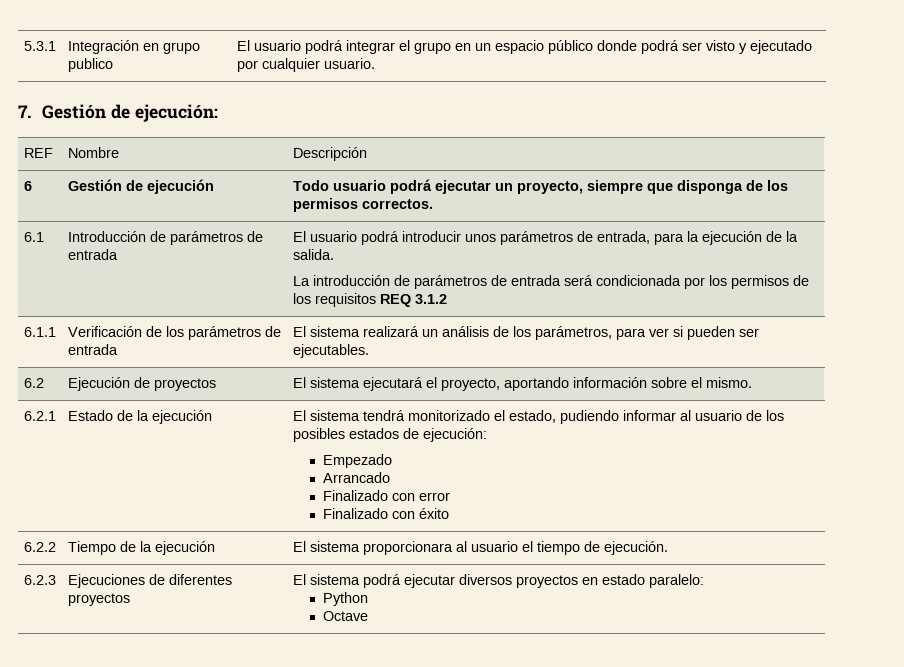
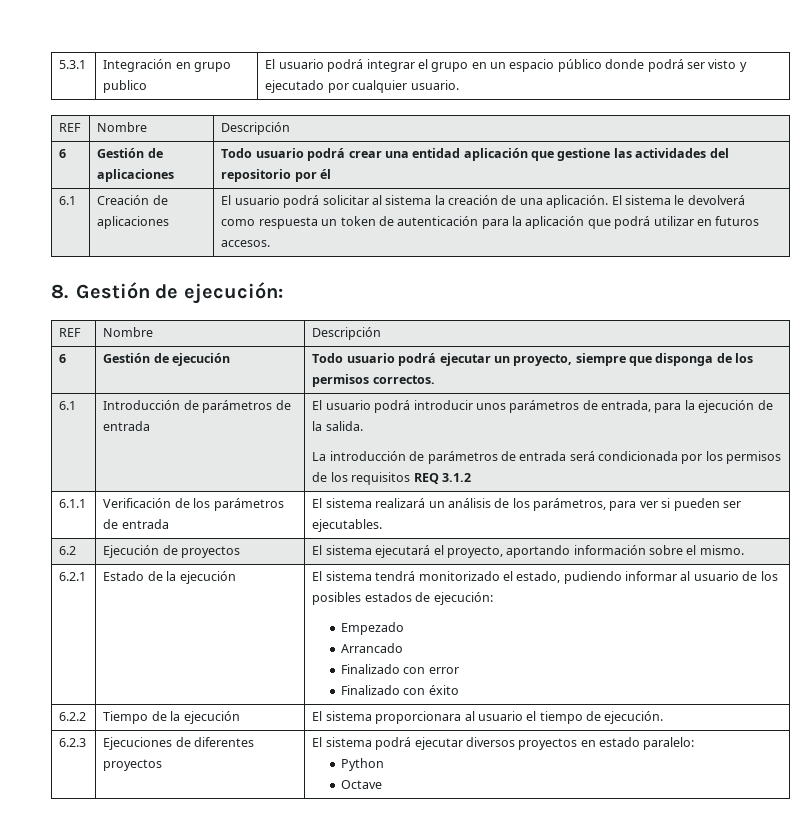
[18,105,31,118] // 7. -> [59,123,82,132] [97,122,148,132] [221,122,291,135] [59,149,67,158] [97,148,163,158] [97,169,175,182] [221,148,729,161] [221,169,332,182] [59,196,77,205] [97,195,168,205] [97,216,170,229] [221,195,745,208] [221,216,760,229] [221,240,271,247] [51,284,68,299] // REF | Nombre | Descripción // 6 | Gestión de aplicaciones | Todo usuario podrá crear una entidad aplicación que gestione las actividades del repositorio por él // 6.1 | Creación de aplicaciones | El usuario podrá solicitar al sistema la creación de una aplicación. El sistema le devolverá como respuesta un token de autenticación para la aplicación que podrá utilizar en futuros accesos. // 8.

